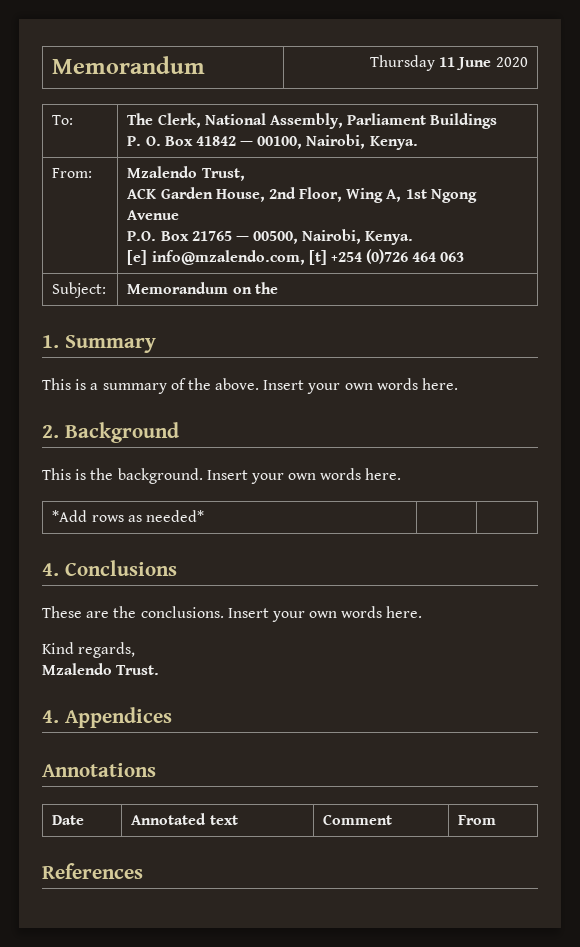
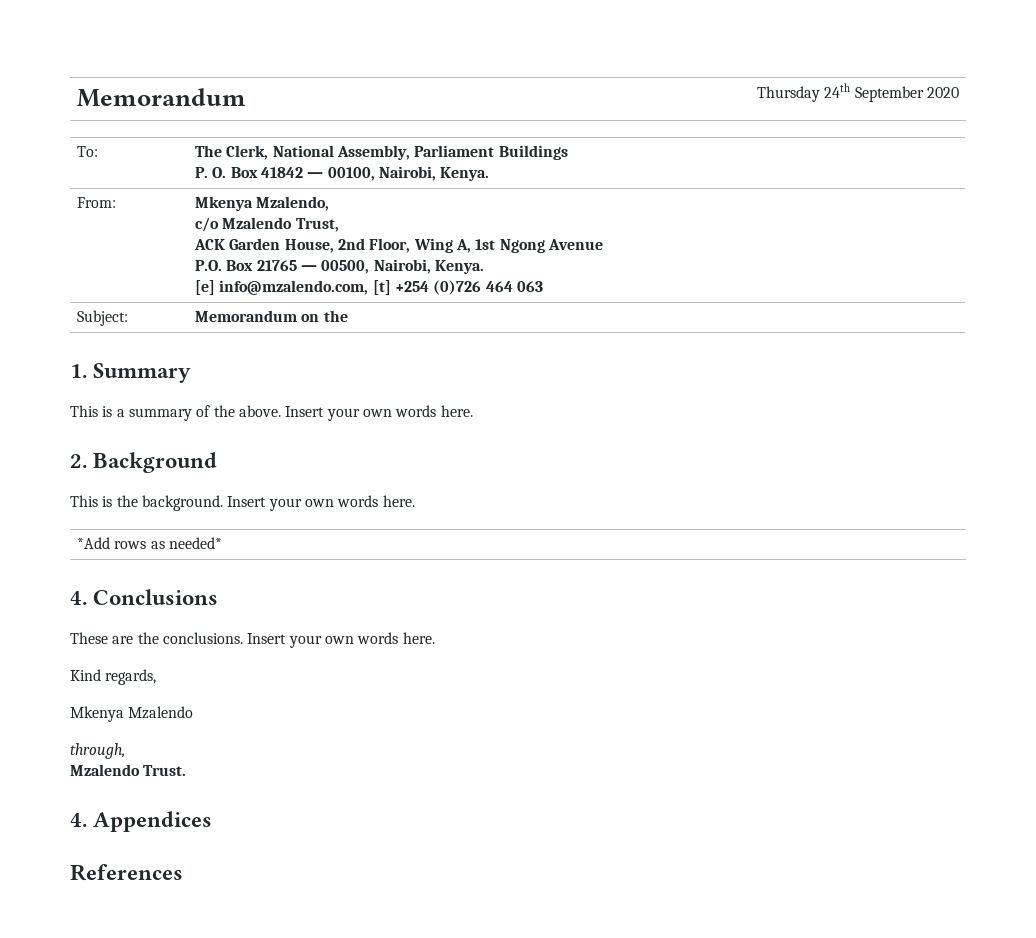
[439,57,492,70] 11 June -> [824,83,924,102] 24th September
(93, 173) none -> [195,196,330,211] [195,217,220,232] Mkenya Mzalendo, // c/o
(136, 650) none -> [70,706,194,722] [70,743,125,759] // Mkenya Mzalendo // through,
[42,763,156,777] [52,815,85,825] [131,813,238,825] [323,814,393,825] [458,815,497,825] // Annotations // Date | Annotated text | Comment | From -> (213, 821) none

